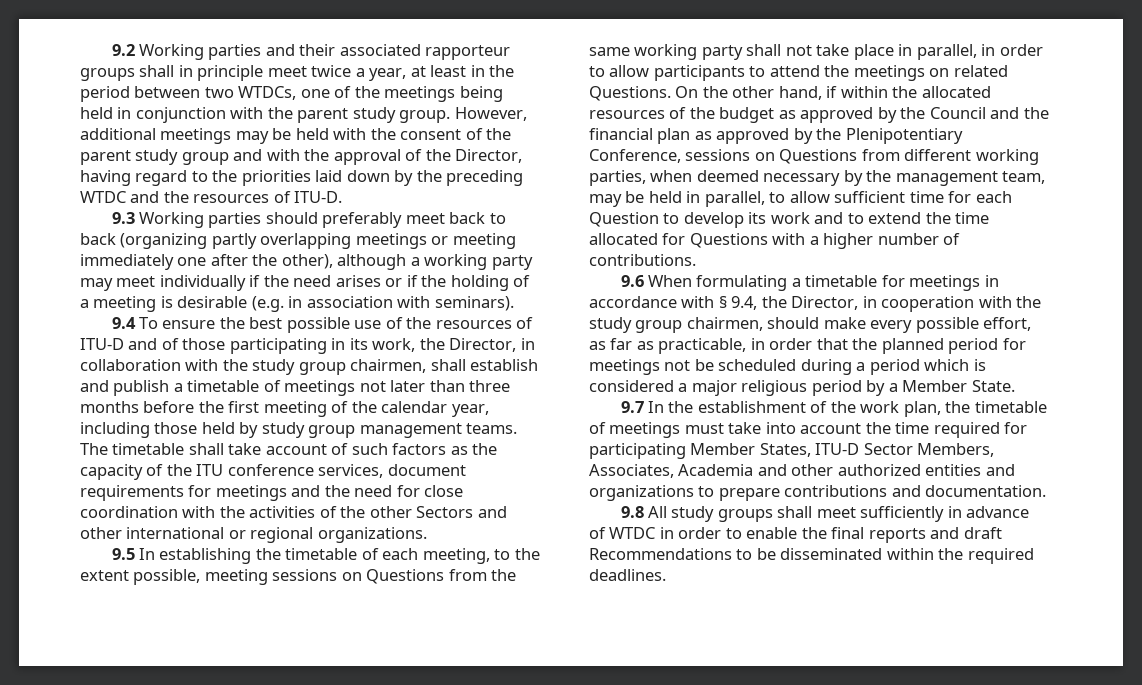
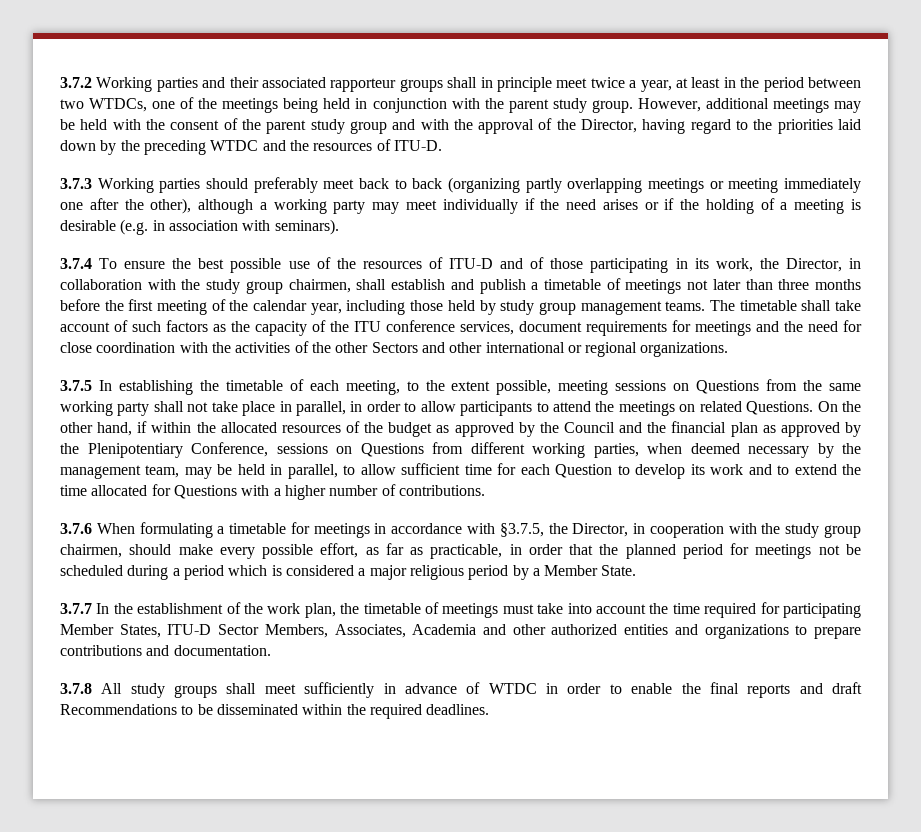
[111,44,135,56] 9.2 -> [60,77,92,88] 3.7.2
[111,212,135,224] 9.3 -> [60,178,92,189] 3.7.3
[111,317,136,329] 9.4 -> [60,258,92,269] 3.7.4
[111,548,135,560] 9.5 -> [60,380,92,391] 3.7.5
[620,275,644,287] 9.6 -> [60,523,92,534] 3.7.6
[718,296,758,310] § 9.4, -> [499,523,544,537] §3.7.5,
[620,401,644,413] 9.7 -> [60,603,92,614] 3.7.7
[620,506,644,518] 9.8 -> [60,683,92,694] 3.7.8

